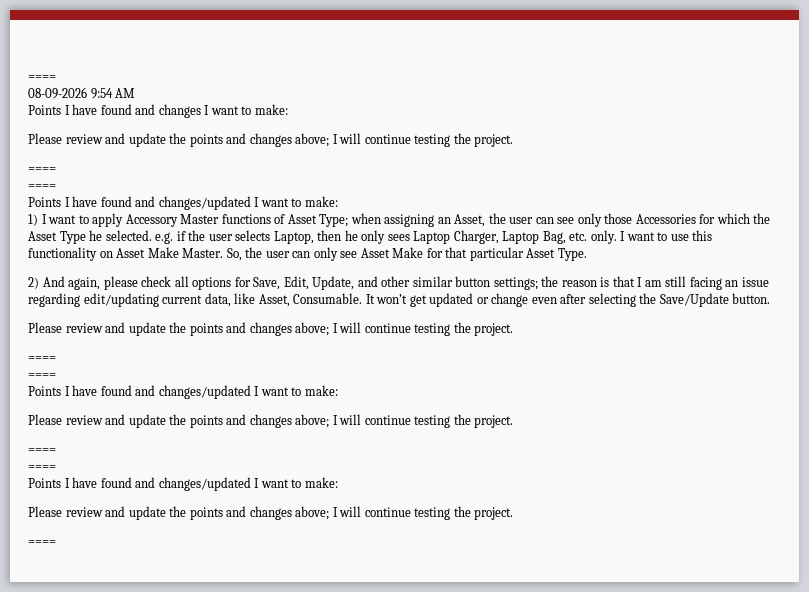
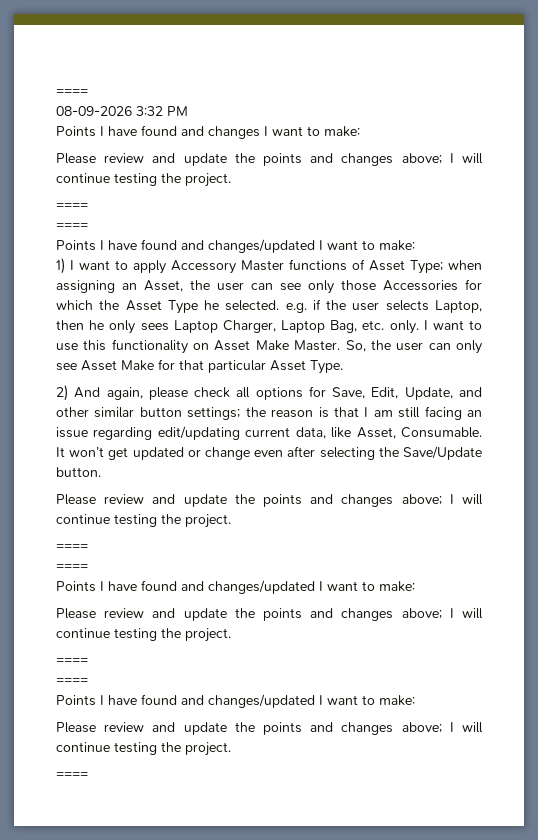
[90,88,136,99] 9:54 AM -> [136,106,188,116] 3:32 PM

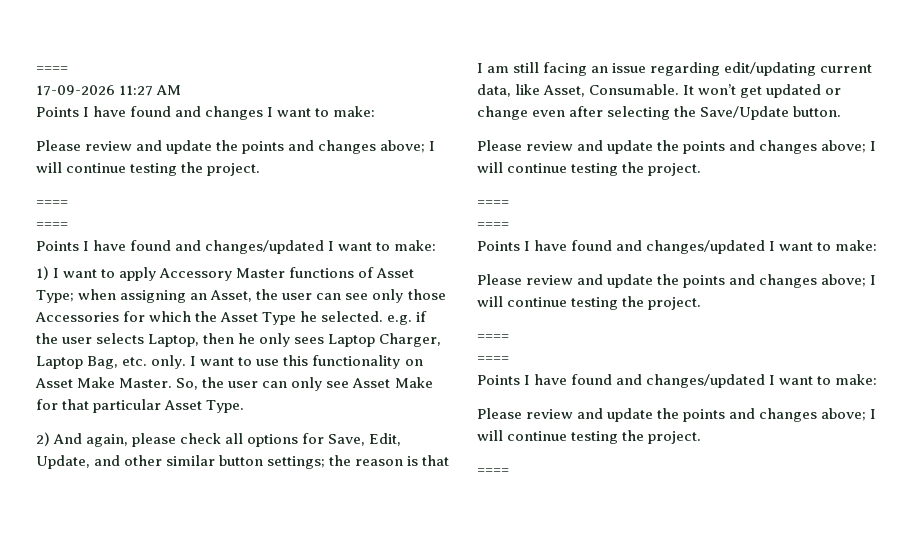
[56,89,88,96] [56,106,188,116] ==== // 08-09-2026 3:32 PM -> [36,66,68,73] [36,85,182,96] ==== // 17-09-2026 11:27 AM

